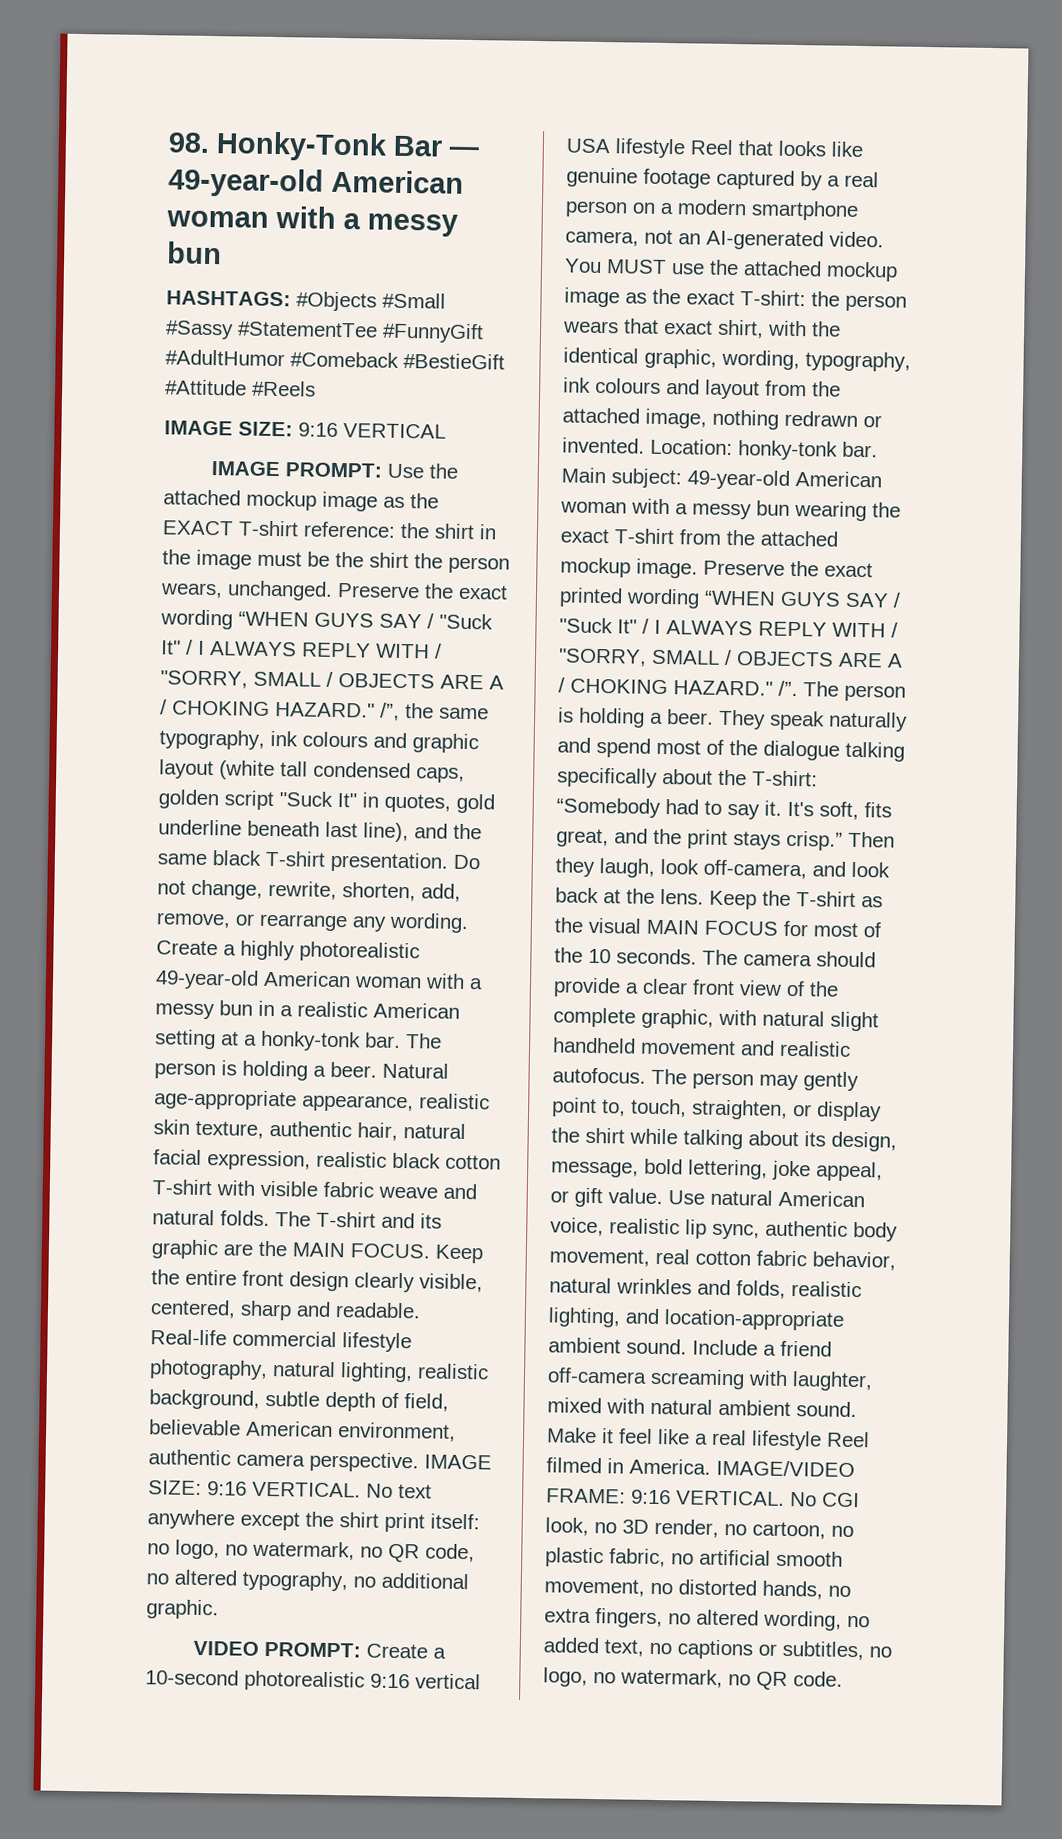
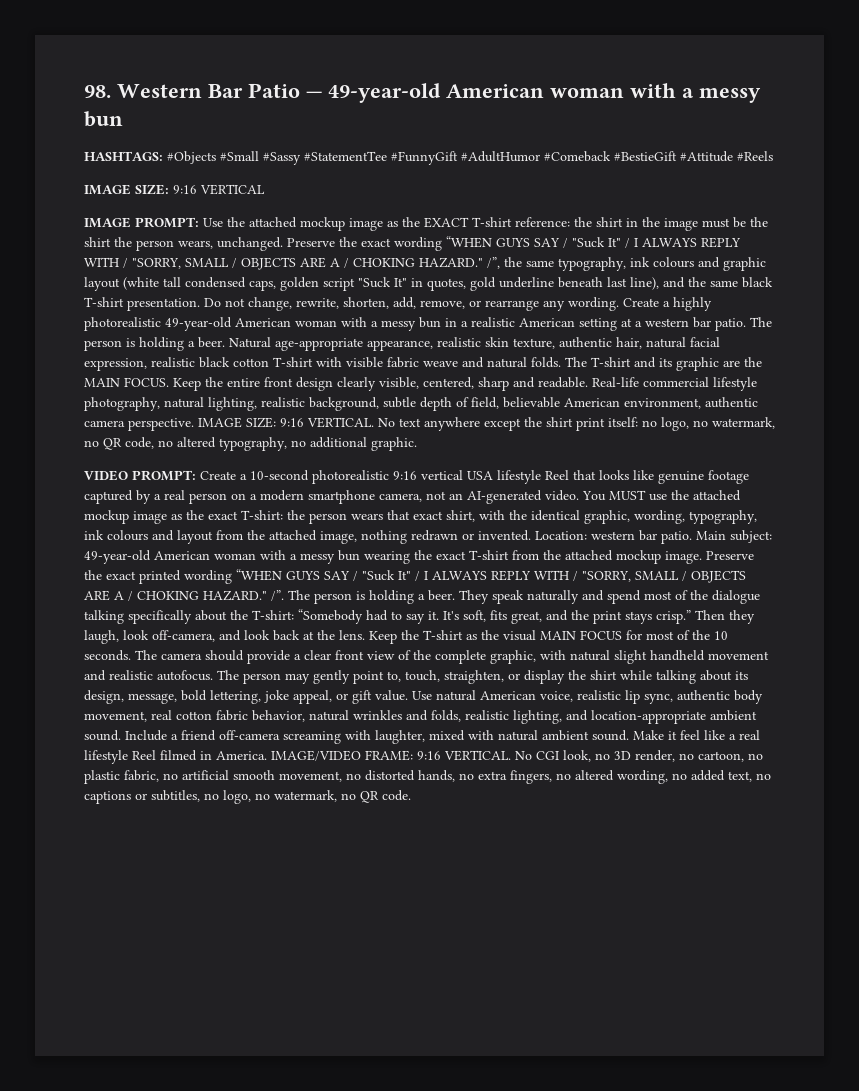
[216,131,443,162] Honky-Tonk Bar -> [117,83,300,98] Western Bar Patio
[260,1030,401,1052] honky-tonk bar. -> [645,317,746,331] western bar patio.
[738,440,878,461] honky-tonk bar. -> [591,530,692,544] western bar patio.

